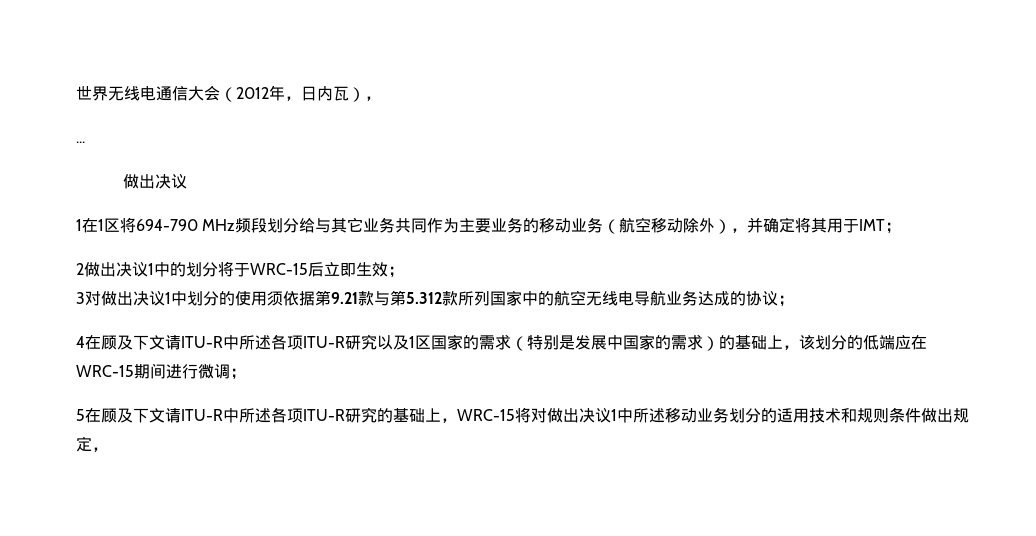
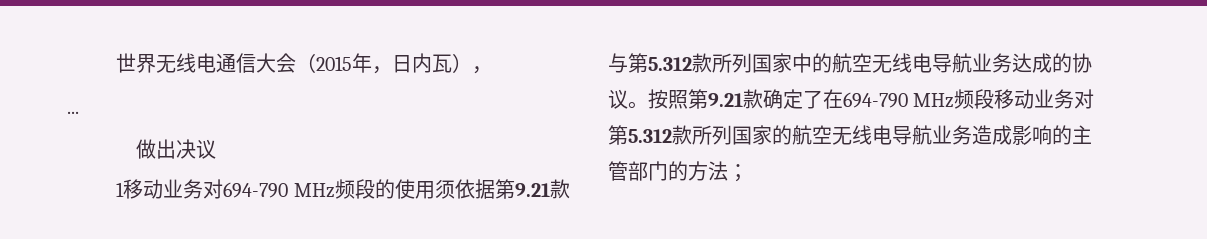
[236,87,269,99] 2012 -> [316,56,353,71] 2015
[82,217,902,234] [76,261,404,278] [76,291,219,306] 在1区将694-790 MHz频段划分给与其它业务共同作为主要业务的移动业务（航空移动除外），并确定将其用于IMT； // 2做出决议1中的划分将于WRC-15后立即生效； // 3对做出决议1中划分 -> [123,179,375,199] 移动业务对694-790 MHz频段
[778,295,794,307] [76,334,927,351] [76,363,246,380] [76,407,969,423] [76,436,108,452] ； // 4在顾及下文请ITU-R中所述各项ITU-R研究以及1区国家的需求（特别是发展中国家的需求）的基础上，该划分的低端应在WRC-15期间进行微调； // 5在顾及下文请ITU-R中所述各项ITU-R研究的基础上，WRC-15将对做出决议1中所述移动业务划分的适用技术和规则条件做出规定， -> [628,89,1095,109] [608,125,1092,145] [608,161,748,182] 。按照第9.21款确定了在694-790 MHz频段移动业务对第5.312款所列国家的航空无线电导航业务造成影响的主管部门的方法；

